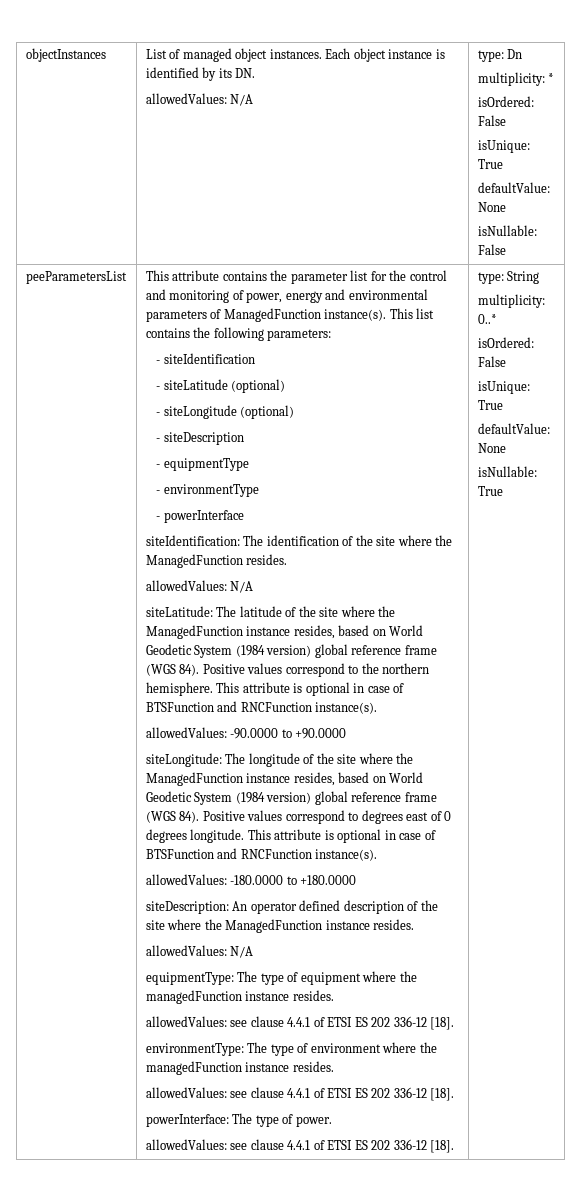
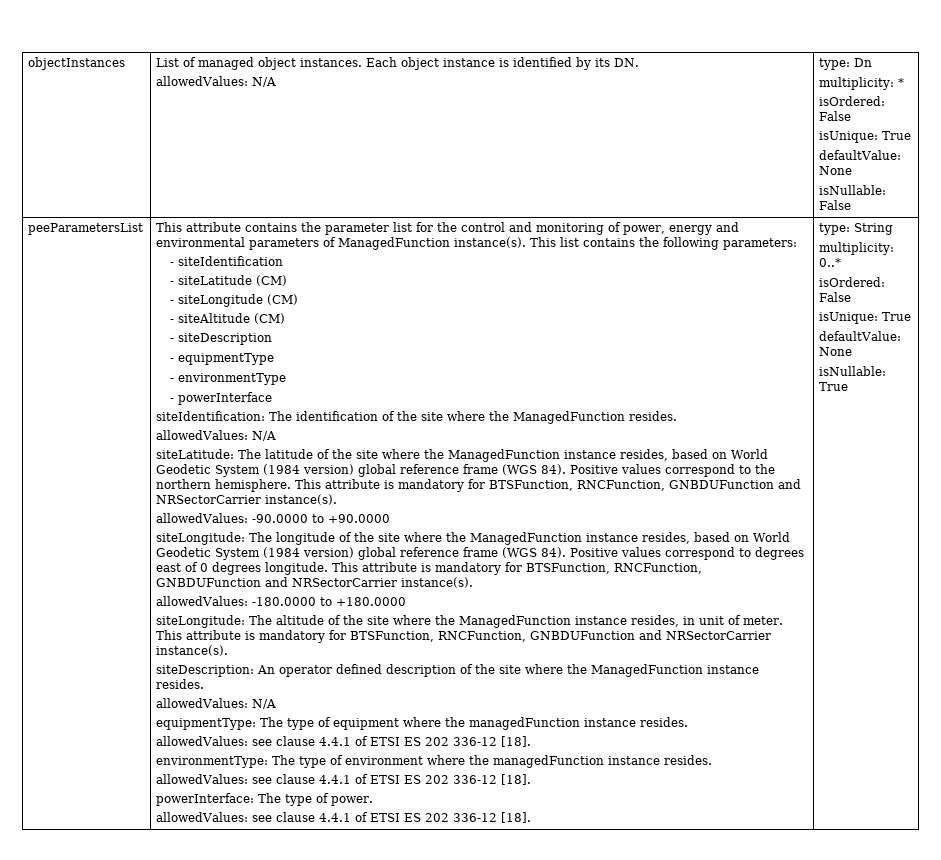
[231,379,286,393] (optional) -> [256,275,288,286] (CM)
[240,405,295,419] (optional) -> [267,294,299,305] [170,313,286,324] (CM) // - siteAltitude (CM)
[305,682,405,696] [145,701,312,712] optional in case of BTSFunction and RNCFunction -> [398,479,802,492] [156,495,262,504] mandatory for BTSFunction, RNCFunction, GNBDUFunction and NRSectorCarrier
[337,829,436,843] [145,848,312,859] optional in case of BTSFunction and RNCFunction -> [435,562,703,575] [156,577,398,587] mandatory for BTSFunction, RNCFunction, GNBDUFunction and NRSectorCarrier
(357, 880) none -> [156,615,784,628] [156,630,772,643] [156,645,229,656] // siteLongitude: The altitude of the site where the ManagedFunction instance resides, in unit of meter. This attribute is mandatory for BTSFunction, RNCFunction, GNBDUFunction and NRSectorCarrier instance(s).

